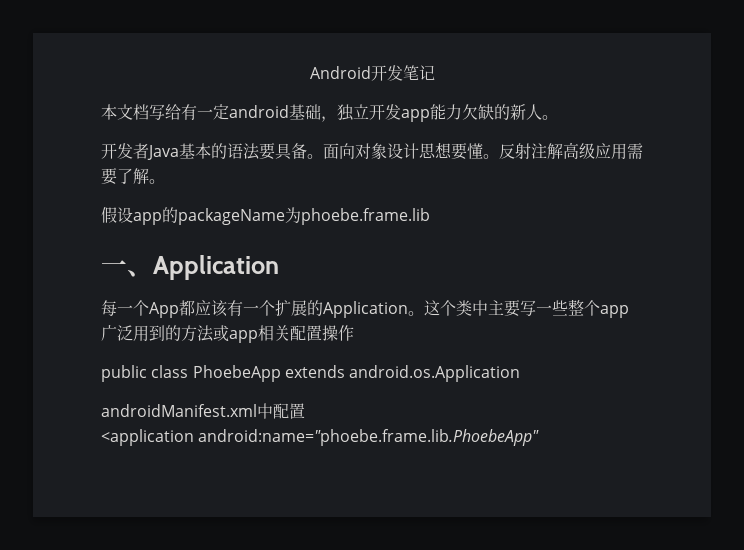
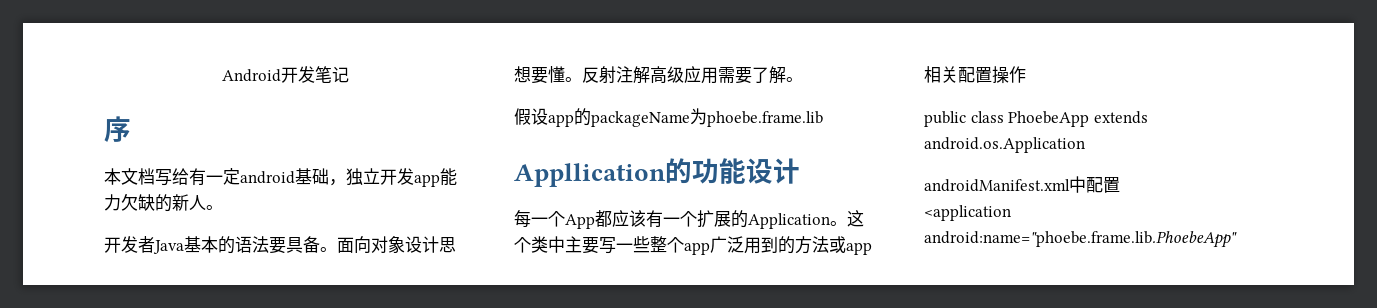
(435, 72) none -> [104,116,131,142] // 序
[101,255,279,280] 一、Application -> [514,158,800,187] Appllication的功能设计

